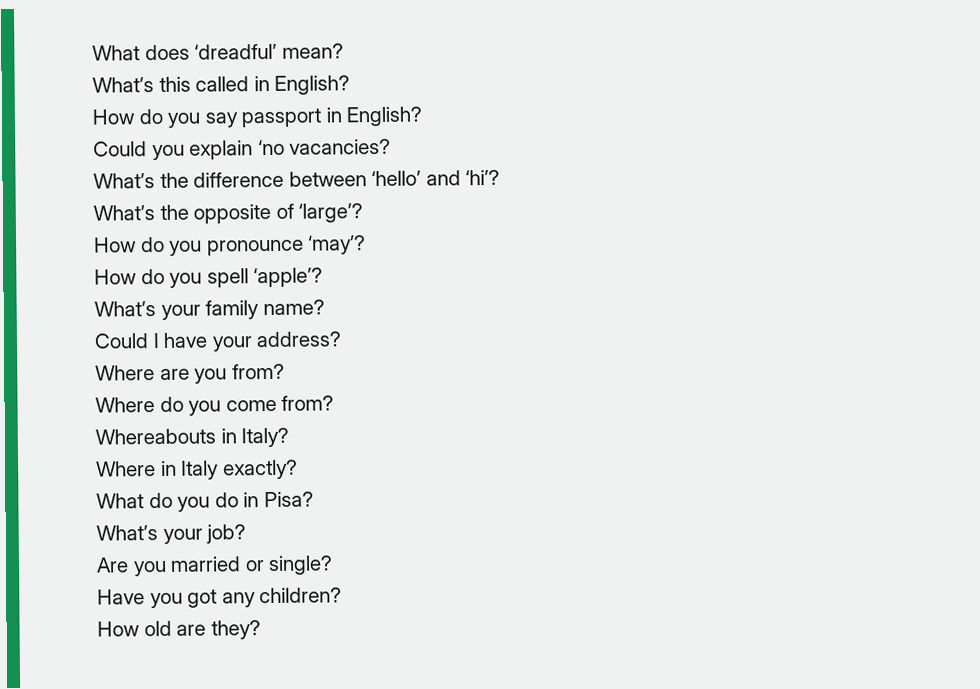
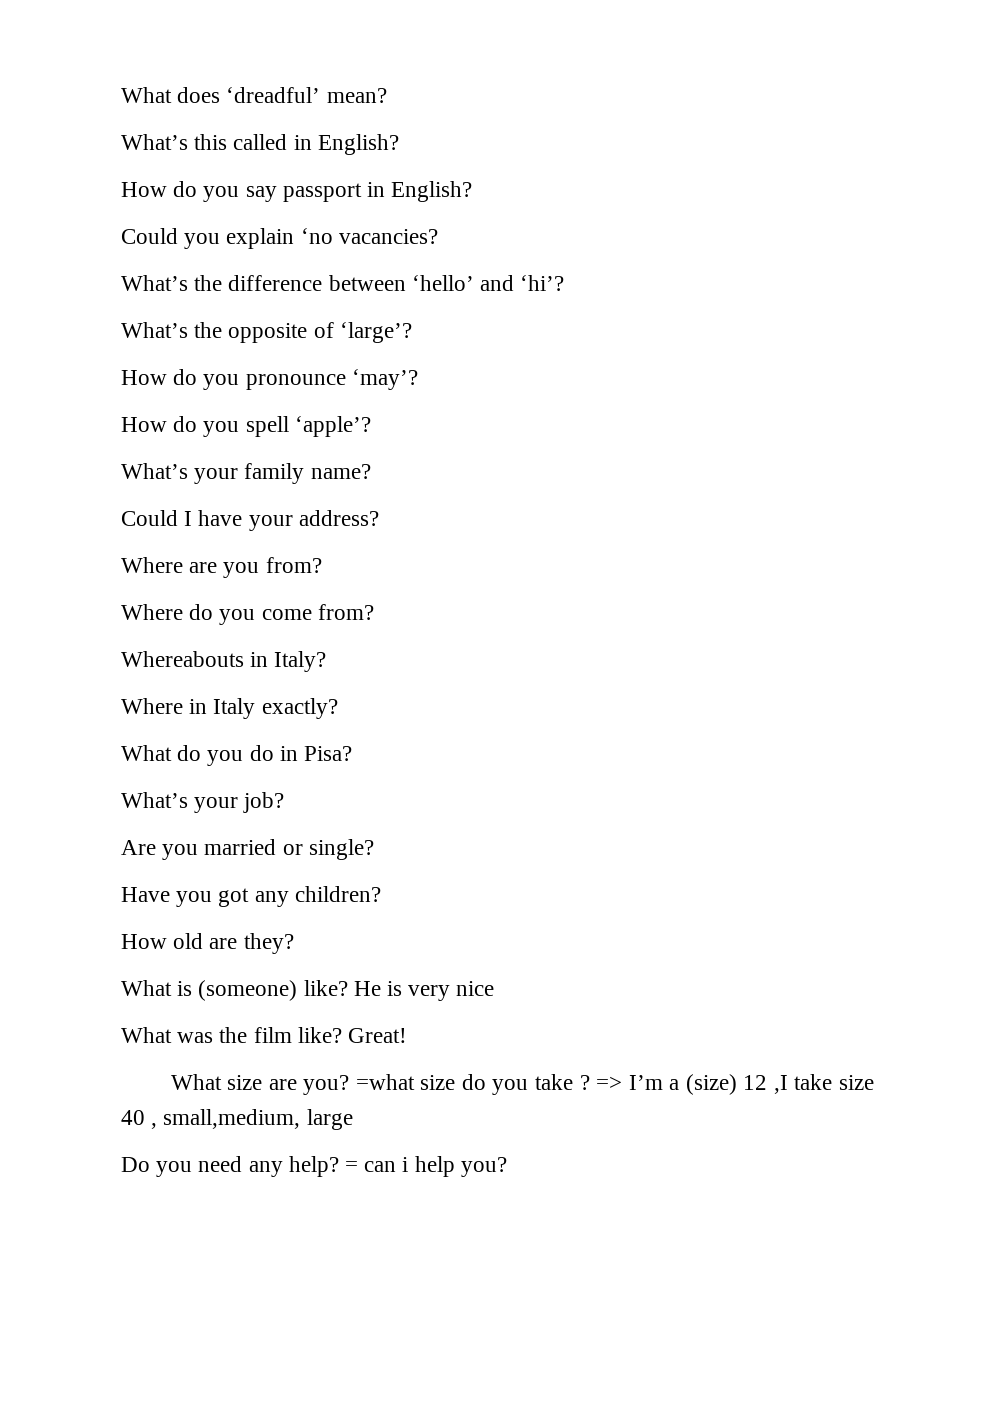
(261, 630) none -> [121,980,495,1001] [121,1027,408,1043] [170,1074,874,1095] [121,1109,353,1130] [121,1156,507,1177] // What is (someone) like? He is very nice // What was the film like? Great! // What size are you? =what size do you take ? => I’m a (size) 12 ,I take size 40 , small,medium, large // Do you need any help? = can i help you?

